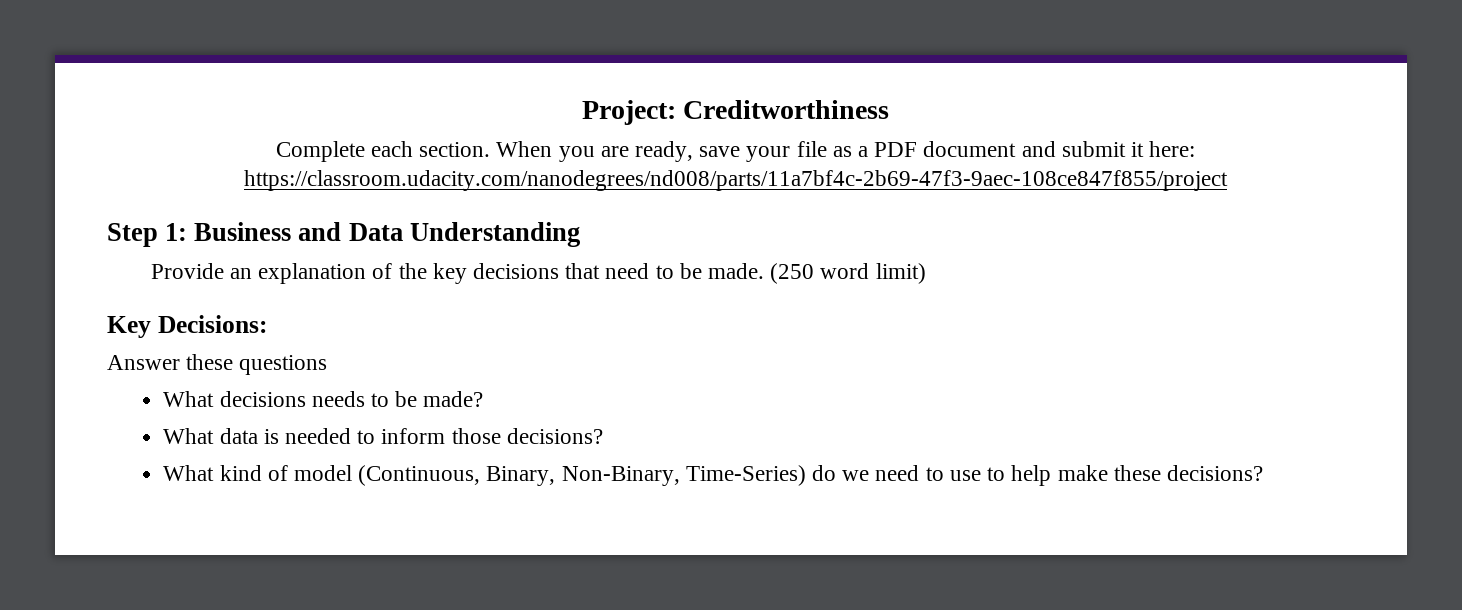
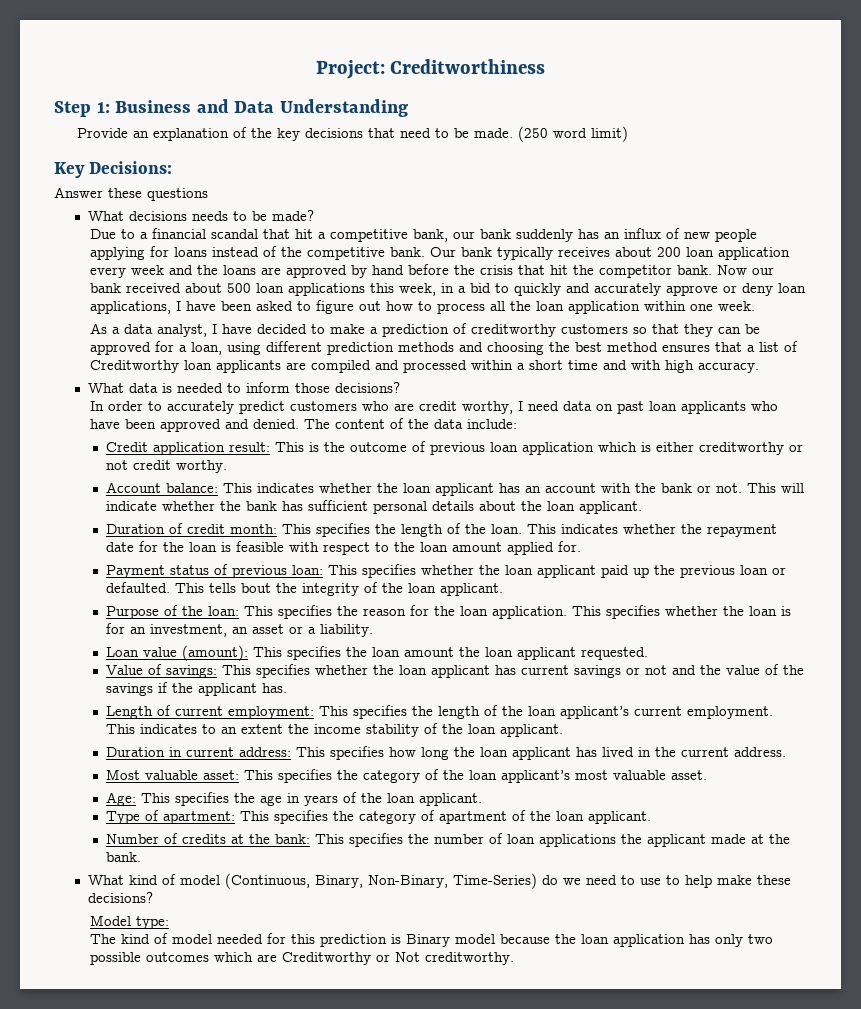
[275,141,1196,162] [244,170,1228,191] // Complete each section. When you are ready, save your file as a PDF document and submit it here: https://classroom.udacity.com/nanodegrees/nd008/parts/11a7bf4c-2b69-47f3-9aec-108ce847f855/project -> (546, 66) none
(484, 399) none -> [90,228,758,242] [90,246,791,260] [90,264,775,278] [90,283,807,296] [90,300,756,314] [90,323,761,337] [90,341,799,355] [90,360,760,373] // Due to a financial scandal that hit a competitive bank, our bank suddenly has an influx of new people applying for loans instead of the competitive bank. Our bank typically receives about 200 loan application every week and the loans are approved by hand before the crisis that hit the competitor bank. Now our bank received about 500 loan applications this week, in a bid to quickly and accurately approve or deny loan applications, I have been asked to figure out how to process all the loan application within one week. // As a data analyst, I have decided to make a prediction of creditworthy customers so that they can be approved for a loan, using different prediction methods and choosing the best method ensures that a list of Creditworthy loan applicants are compiled and processed within a short time and with high accuracy.
(603, 436) none -> [90,401,779,414] [90,418,518,432] [106,441,804,455] [106,460,228,473] [106,482,805,496] [106,500,643,514] [106,523,778,537] [106,541,582,555] [106,564,787,578] [106,582,504,596] [106,605,792,619] [106,623,374,637] [106,645,649,661] [106,664,805,678] [106,682,288,696] [106,705,774,719] [106,723,564,737] [106,746,787,760] [106,769,708,783] [106,792,483,806] [106,810,652,824] [106,833,791,847] [106,852,142,862] // In order to accurately predict customers who are credit worthy, I need data on past loan applicants who have been approved and denied. The content of the data include: // Credit application result: This is the outcome of previous loan application which is either creditworthy or not credit worthy. // Account balance: This indicates whether the loan applicant has an account with the bank or not. This will indicate whether the bank has sufficient personal details about the loan applicant. // Duration of credit month: This specifies the length of the loan. This indicates whether the repayment date for the loan is feasible with respect to the loan amount applied for. // Payment status of previous loan: This specifies whether the loan applicant paid up the previous loan or defaulted. This tells bout the integrity of the loan applicant. // Purpose of the loan: This specifies the reason for the loan application. This specifies whether the loan is for an investment, an asset or a liability. // Loan value (amount): This specifies the loan amount the loan applicant requested. // Value of savings: This specifies whether the loan applicant has current savings or not and the value of the savings if the applicant has. // Length of current employment: This specifies the length of the loan applicant’s current employment. This indicates to an extent the income stability of the loan applicant. // Duration in current address: This specifies how long the loan applicant has lived in the current address. // Most valuable asset: This specifies the category of the loan applicant’s most valuable asset. // Age: This specifies the age in years of the loan applicant. // Type of apartment: This specifies the category of apartment of the loan applicant. // Number of credits at the bank: This specifies the number of loan applications the applicant made at the bank.
(1263, 473) none -> [90,915,170,929] [90,933,774,947] [90,952,515,965] // Model type: // The kind of model needed for this prediction is Binary model because the loan application has only two possible outcomes which are Creditworthy or Not creditworthy.

